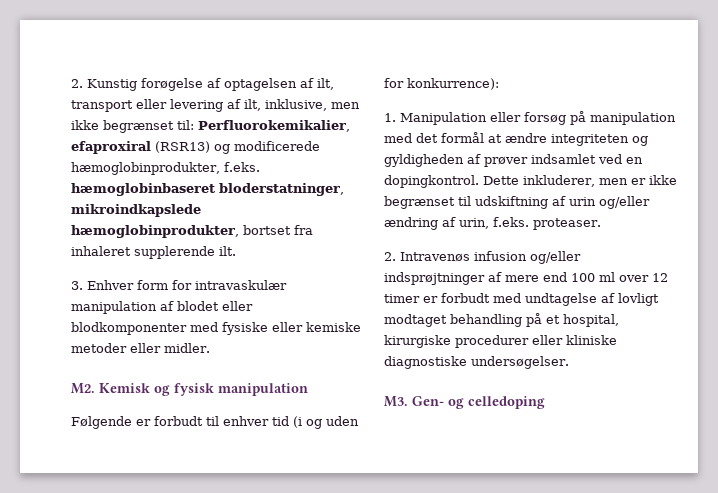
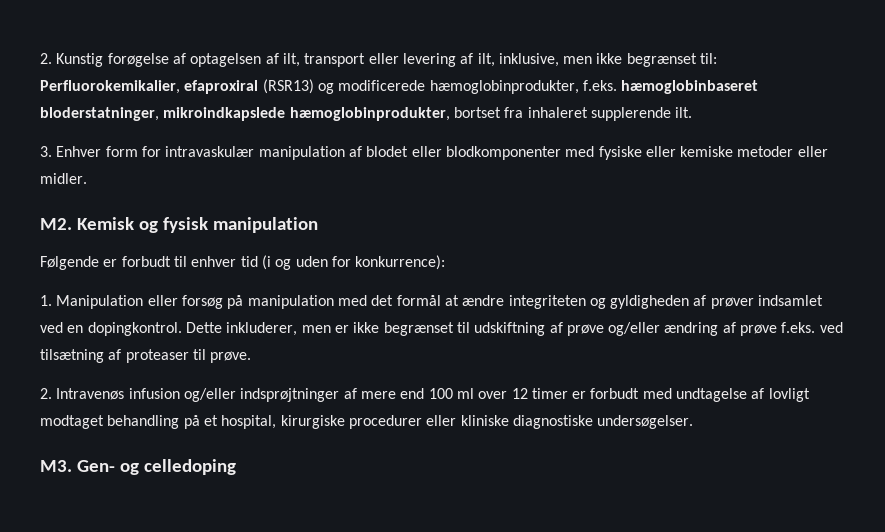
[569,197,596,206] urin -> [566,324,604,336] prøve
[459,217,601,230] urin, f.eks. proteaser. -> [740,322,843,336] [40,349,252,363] prøve f.eks. ved tilsætning af proteaser til prøve.

